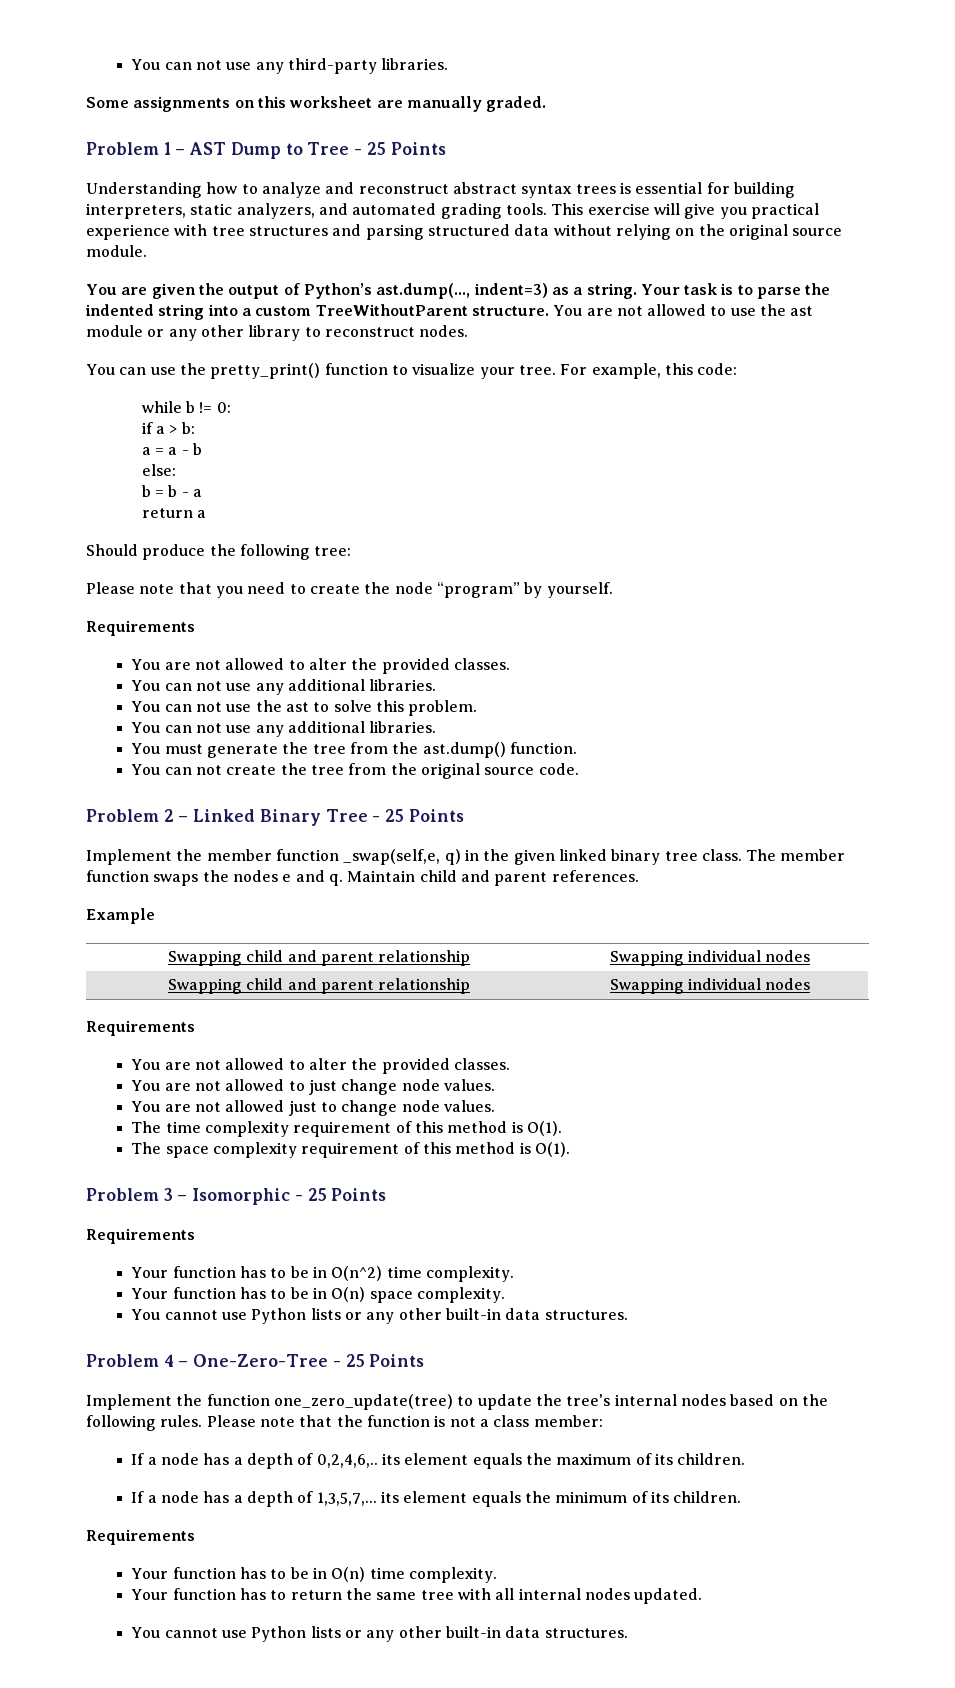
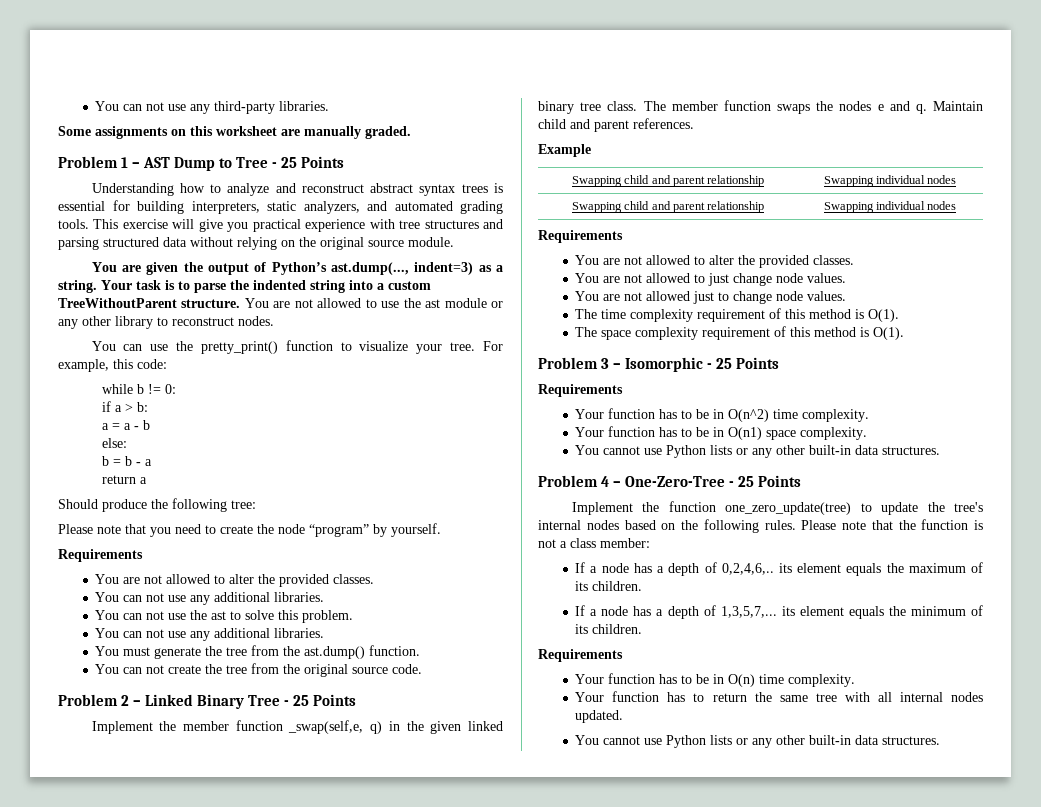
[331,1287,366,1302] O(n) -> [728,427,763,440] O(n1)

